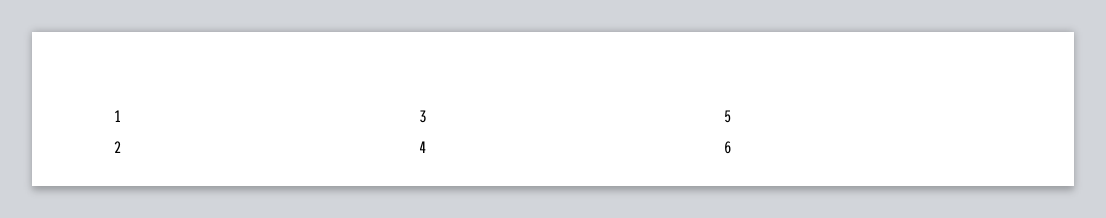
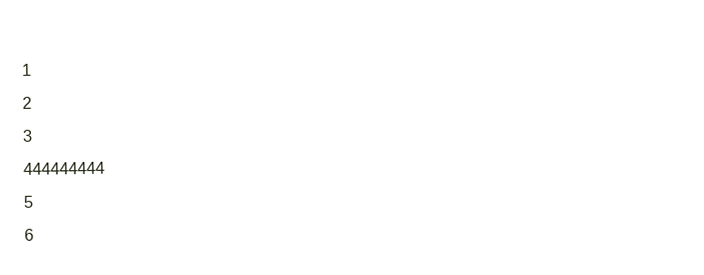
[419,141,426,153] 4 -> [23,161,105,175] 444444444

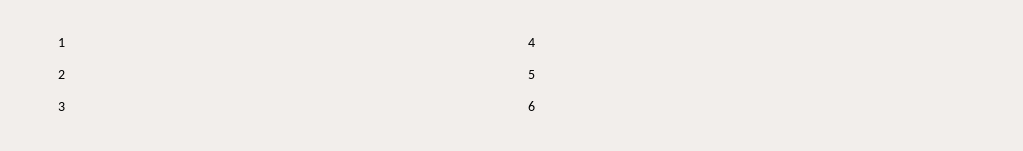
[23,161,105,175] 444444444 -> [528,38,535,47] 4

